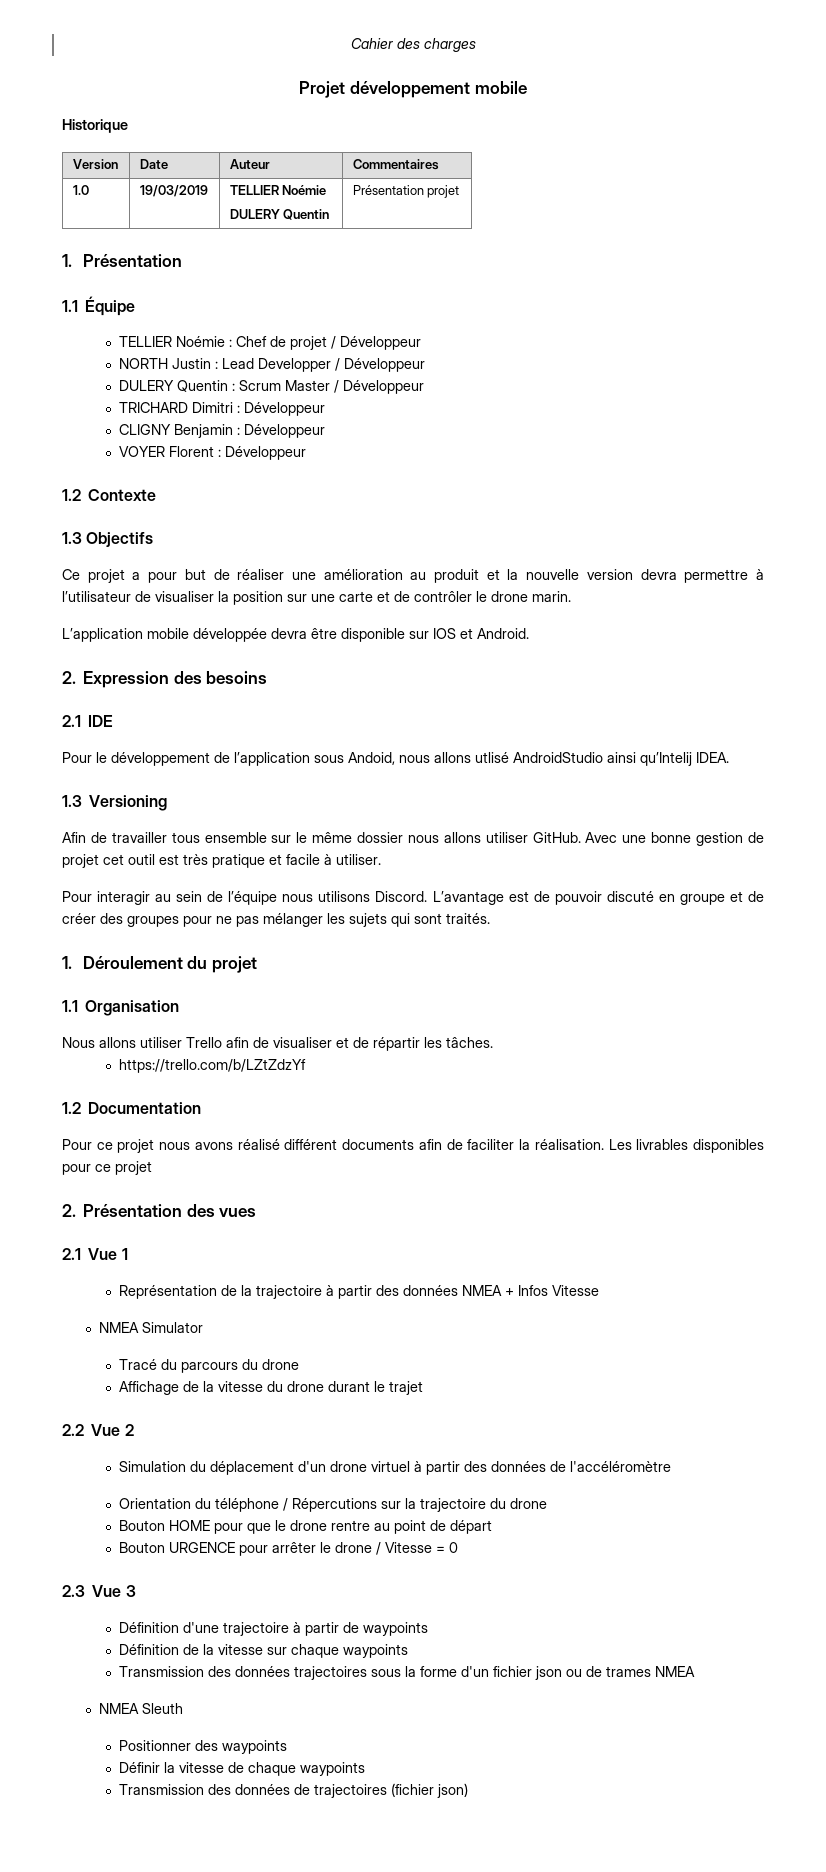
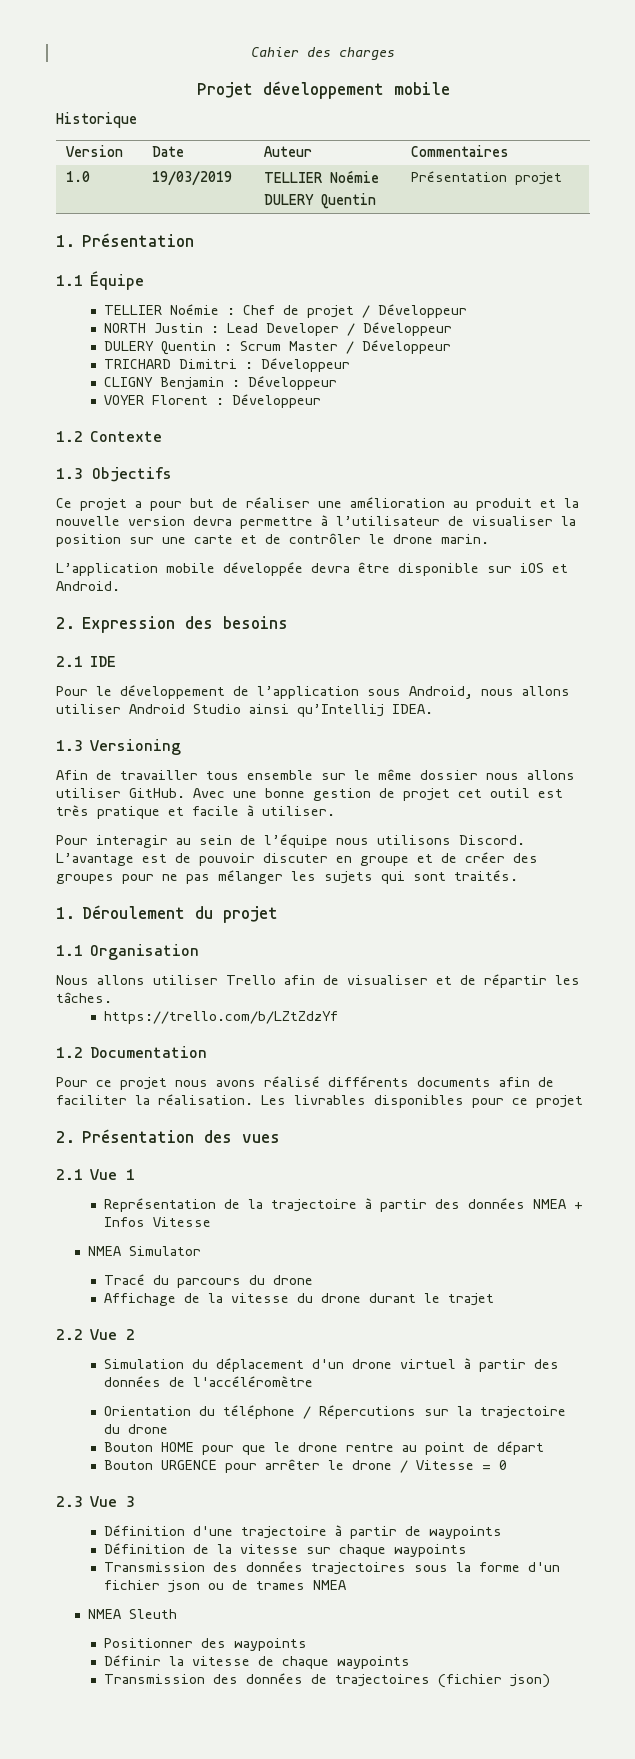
[258,358,332,372] Developper -> [266,323,340,336] Developer
[433,628,456,639] IOS -> [520,563,544,573] iOS
[348,752,692,766] Andoid, nous allons utlisé AndroidStudio ainsi qu’Intelij -> [409,686,570,699] [56,704,384,717] Android, nous allons utiliser Android Studio ainsi qu’Intellij
[606,891,654,902] discuté -> [263,853,328,863] discuter
[284,1139,338,1150] différent -> [328,1076,409,1087] différents

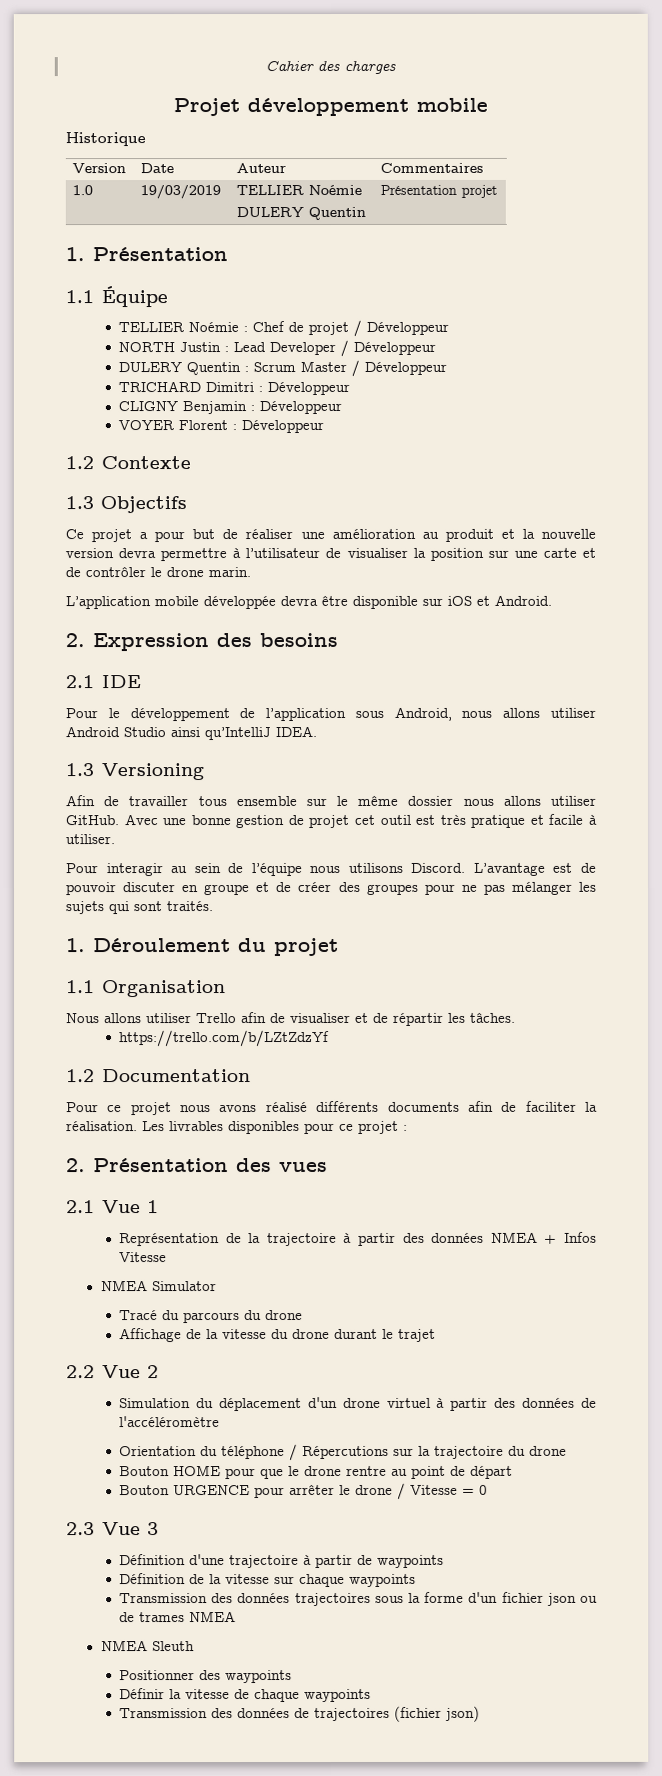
[297,704,384,717] qu’Intellij -> [204,727,271,741] qu’IntelliJ
(583, 1101) none -> [403,1124,408,1131] :

